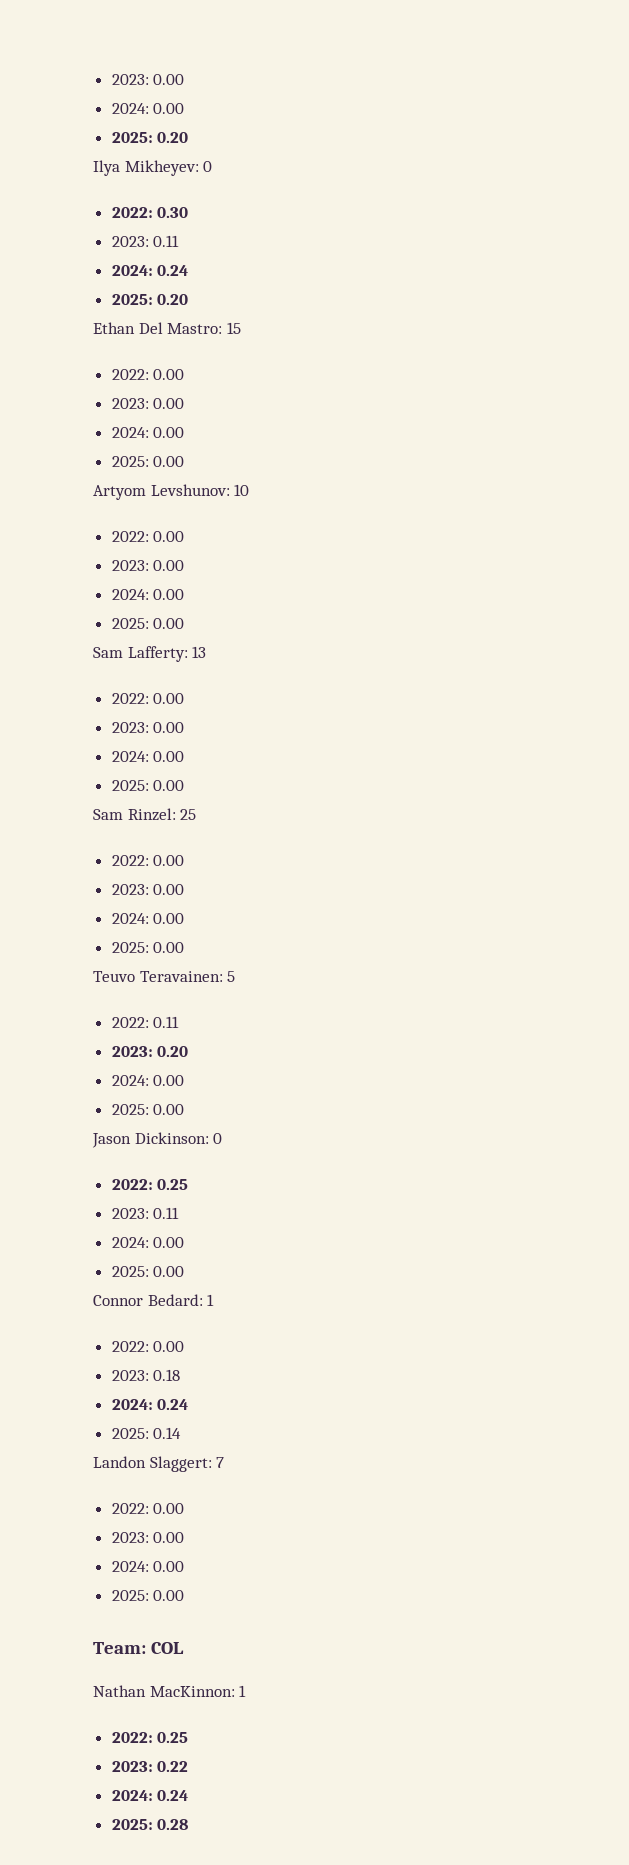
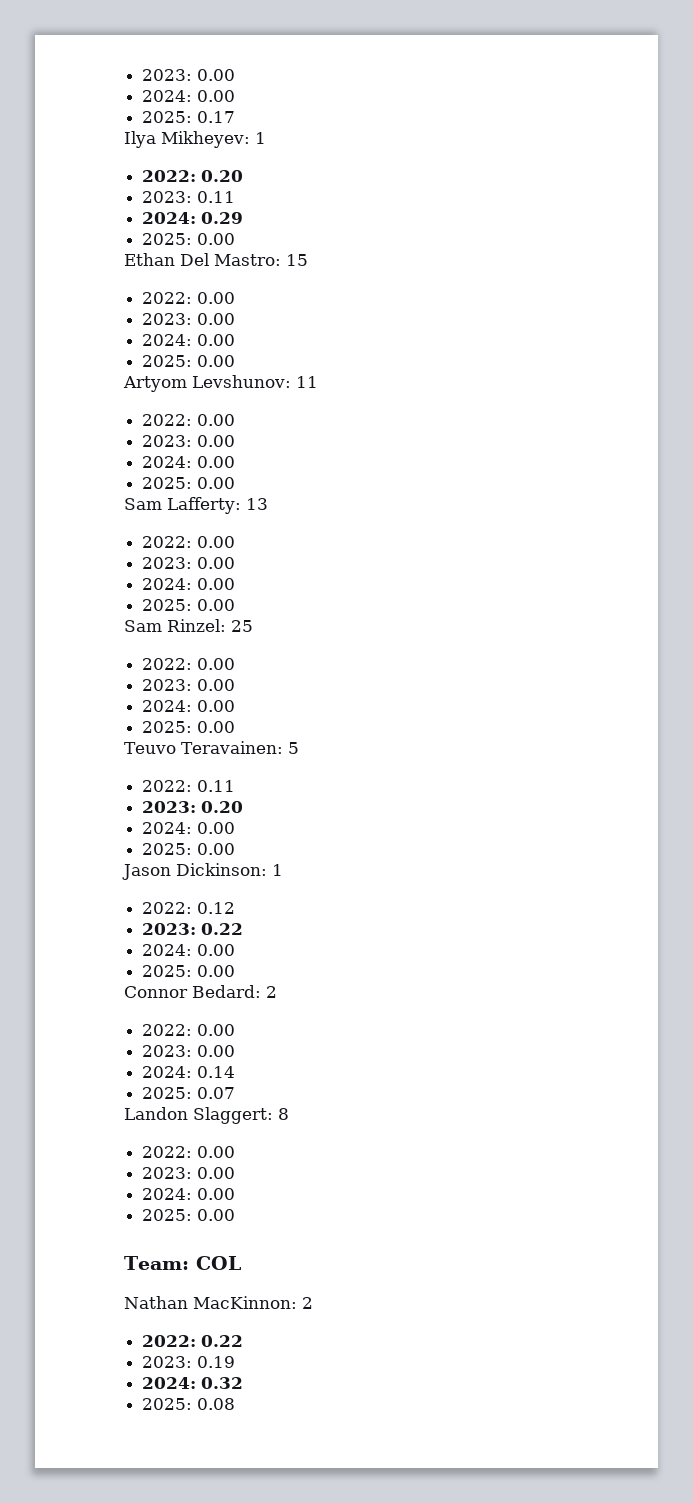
[111,74,185,85] [111,103,185,114] [111,132,189,143] 2023: 0.00 // 2024: 0.00 // 2025: 0.20 -> [142,69,236,81] [142,90,236,102] [142,111,236,123] 2023: 0.00 // 2024: 0.00 // 2025: 0.17
[203,161,213,172] [111,207,189,218] [111,235,180,247] [111,265,189,276] [111,294,189,305] 0 // 2022: 0.30 // 2023: 0.11 // 2024: 0.24 // 2025: 0.20 -> [255,132,266,144] [142,170,244,182] [142,191,236,203] [142,212,244,224] [142,233,236,245] 1 // 2022: 0.20 // 2023: 0.11 // 2024: 0.29 // 2025: 0.00
[234,484,250,496] 10 -> [296,376,318,388] 11
[213,1133,223,1144] [111,1179,189,1190] [111,1207,180,1219] 0 // 2022: 0.25 // 2023: 0.11 -> [272,864,283,876] [142,902,236,914] [142,923,244,935] 1 // 2022: 0.12 // 2023: 0.22
[207,1294,215,1306] [111,1341,185,1352] [111,1369,181,1381] [111,1399,189,1410] [111,1427,182,1439] 1 // 2022: 0.00 // 2023: 0.18 // 2024: 0.24 // 2025: 0.14 -> [266,986,277,998] [142,1024,236,1036] [142,1045,236,1057] [142,1066,236,1078] [142,1087,236,1099] 2 // 2022: 0.00 // 2023: 0.00 // 2024: 0.14 // 2025: 0.07
[216,1457,225,1468] 7 -> [278,1108,289,1120] 8
[239,1685,247,1697] [111,1732,189,1743] [111,1761,189,1772] [111,1790,189,1801] [111,1819,189,1830] 1 // 2022: 0.25 // 2023: 0.22 // 2024: 0.24 // 2025: 0.28 -> [302,1297,313,1309] [142,1335,244,1347] [142,1356,236,1368] [142,1377,244,1389] [142,1398,236,1410] 2 // 2022: 0.22 // 2023: 0.19 // 2024: 0.32 // 2025: 0.08

